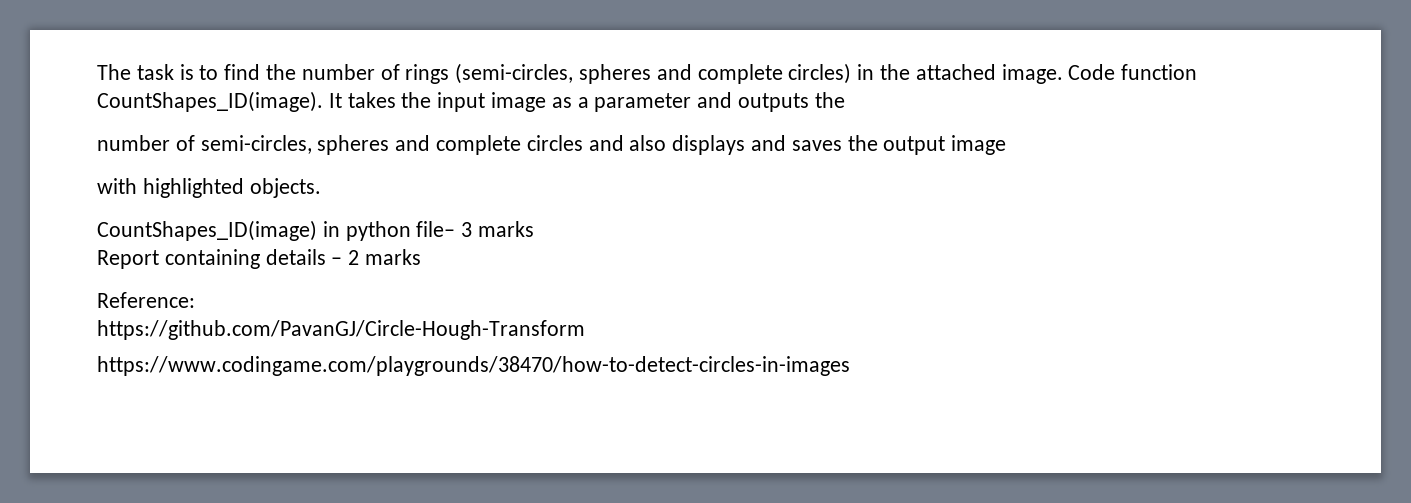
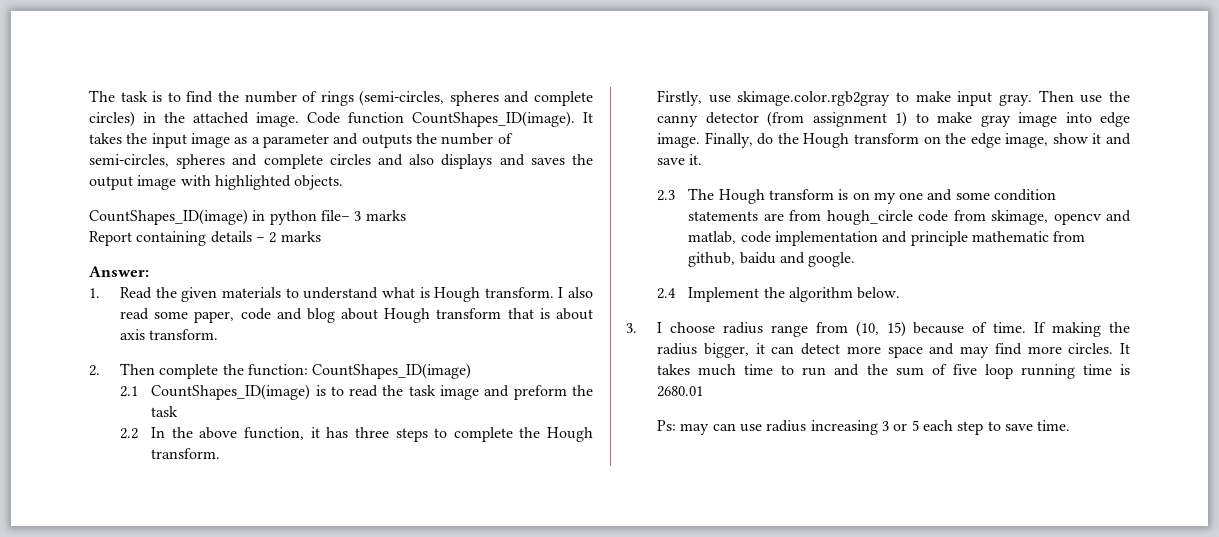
(845, 100) // -> (437, 138) none
(1007, 145) // -> (177, 182) none
[97,292,195,308] [97,320,585,340] [97,356,850,376] Reference: // https://github.com/PavanGJ/Circle-Hough-Transform // https://www.codingame.com/playgrounds/38470/how-to-detect-circles-in-images -> [89,266,149,277] [89,287,594,302] [120,308,593,323] [120,329,219,340] [89,363,472,379] [120,384,593,400] [151,406,179,417] [120,427,593,442] [151,448,221,459] [657,90,1130,106] [657,111,1130,127] [657,132,1131,148] [657,154,703,165] [657,188,1057,204] [688,210,1131,225] [688,231,1086,246] [688,252,856,267] [657,287,901,302] [626,321,1130,337] [657,343,1130,358] [657,364,1130,379] [657,386,704,397] [657,420,1071,435] Answer: // 1. Read the given materials to understand what is Hough transform. I also read some paper, code and blog about Hough transform that is about axis transform. // 2. Then complete the function: CountShapes_ID(image) // 2.1 CountShapes_ID(image) is to read the task image and preform the task // 2.2 In the above function, it has three steps to complete the Hough transform. // Firstly, use skimage.color.rgb2gray to make input gray. Then use the canny detector (from assignment 1) to make gray image into edge image. Finally, do the Hough transform on the edge image, show it and save it. // 2.3 The Hough transform is on my one and some condition statements are from hough_circle code from skimage, opencv and matlab, code implementation and principle mathematic from github, baidu and google. // 2.4 Implement the algorithm below. // 3. I choose radius range from (10, 15) because of time. If making the radius bigger, it can detect more space and may find more circles. It takes much time to run and the sum of five loop running time is 2680.01 // Ps: may can use radius increasing 3 or 5 each step to save time.

